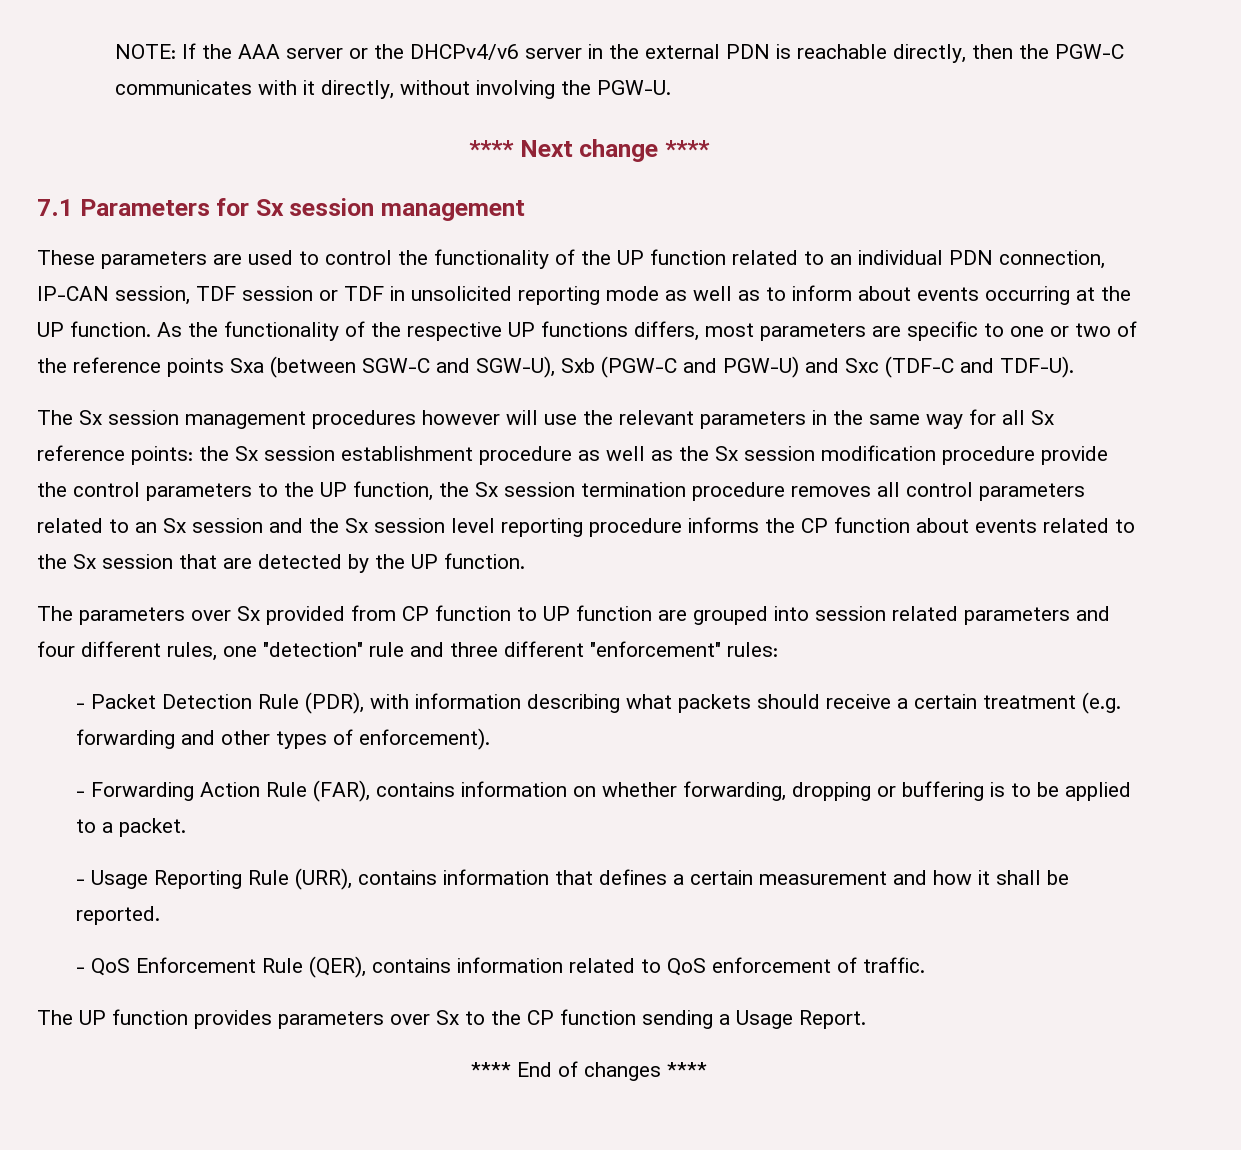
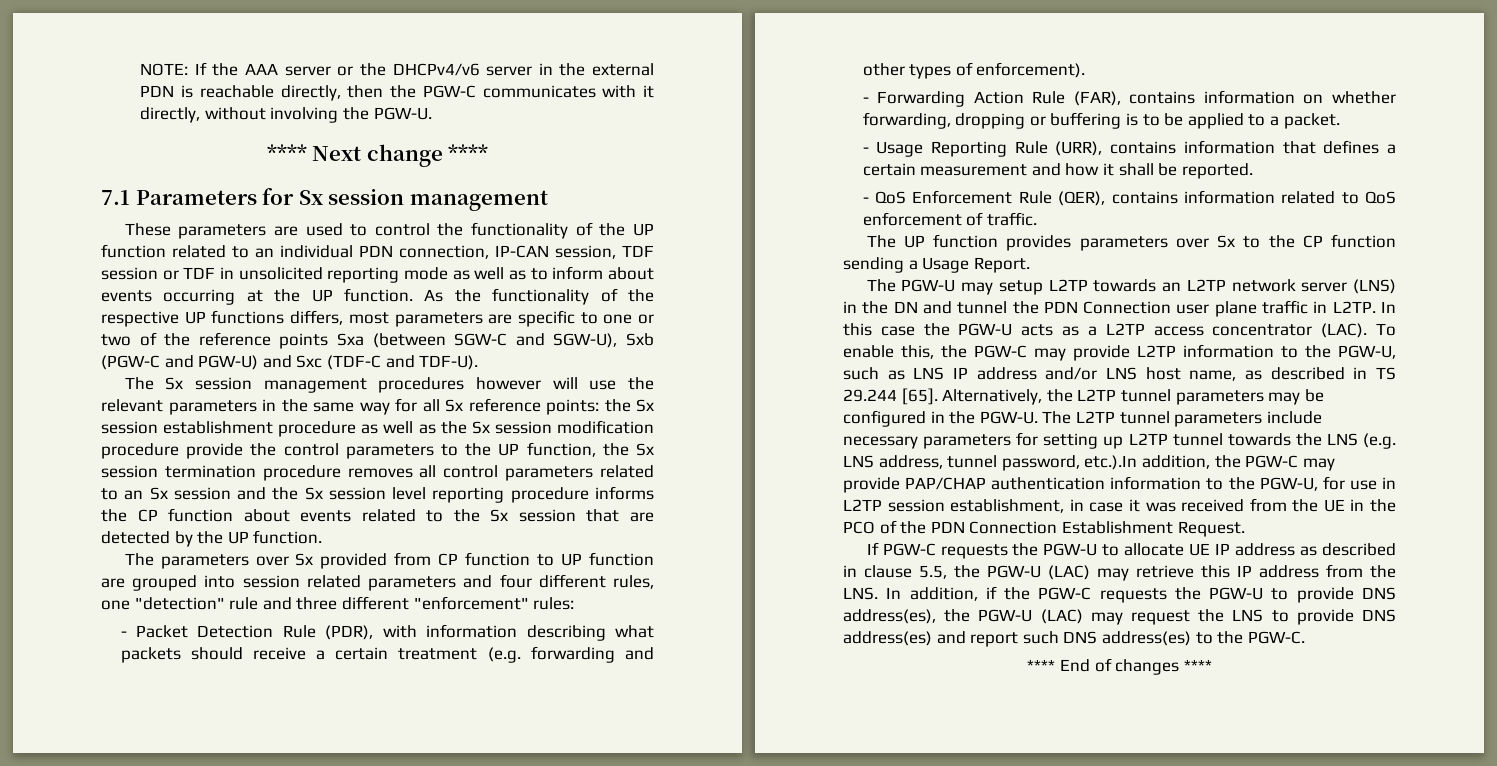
(866, 1019) none -> [866,279,1396,295] [843,300,1396,317] [843,323,1396,338] [843,344,1396,361] [843,367,1396,381] [843,388,1324,405] [843,410,1322,427] [843,432,1396,449] [843,455,1335,471] [843,476,1396,493] [843,498,1396,513] [843,520,1245,537] [866,542,1396,559] [843,564,1396,581] [843,586,1396,603] [843,609,1396,625] [843,631,1305,647] // The PGW-U may setup L2TP towards an L2TP network server (LNS) in the DN and tunnel the PDN Connection user plane traffic in L2TP. In this case the PGW-U acts as a L2TP access concentrator (LAC). To enable this, the PGW-C may provide L2TP information to the PGW-U, such as LNS IP address and/or LNS host name, as described in TS 29.244 [65]. Alternatively, the L2TP tunnel parameters may be configured in the PGW-U. The L2TP tunnel parameters include necessary parameters for setting up L2TP tunnel towards the LNS (e.g. LNS address, tunnel password, etc.).In addition, the PGW-C may provide PAP/CHAP authentication information to the PGW-U, for use in L2TP session establishment, in case it was received from the UE in the PCO of the PDN Connection Establishment Request. // If PGW-C requests the PGW-U to allocate UE IP address as described in clause 5.5, the PGW-U (LAC) may retrieve this IP address from the LNS. In addition, if the PGW-C requests the PGW-U to provide DNS address(es), the PGW-U (LAC) may request the LNS to provide DNS address(es) and report such DNS address(es) to the PGW-C.

